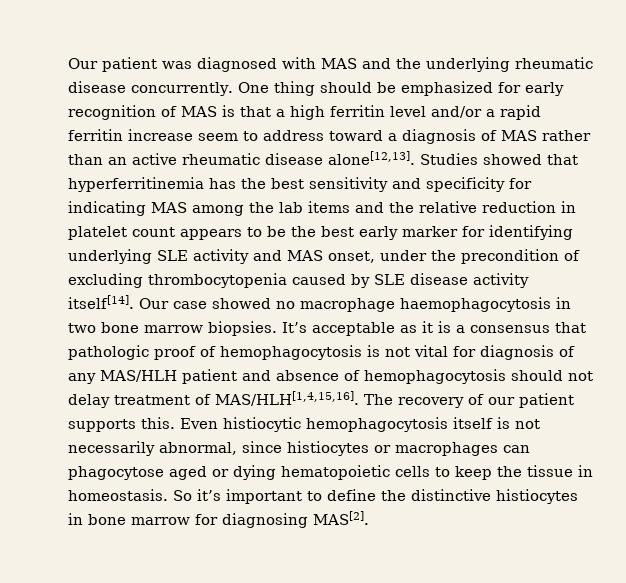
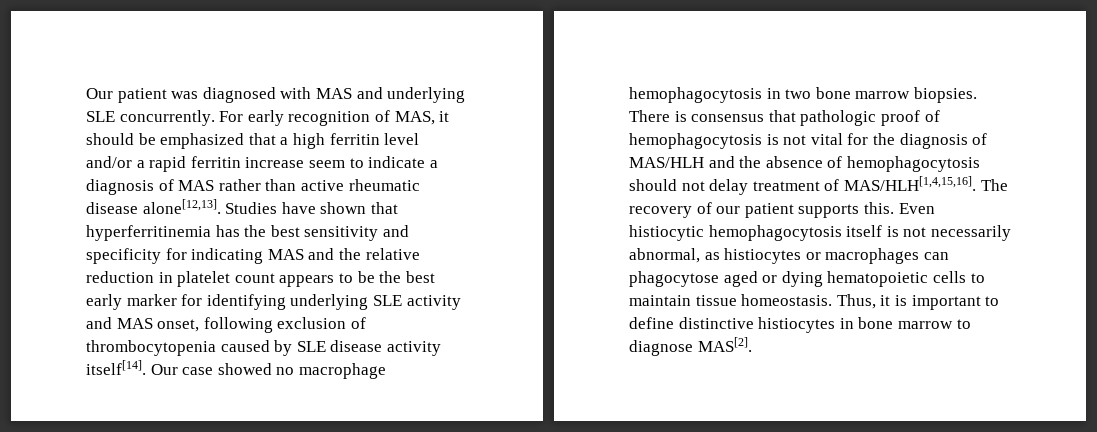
[396,57,593,72] [68,81,564,96] [68,105,235,120] the underlying rheumatic disease concurrently. One thing should be emphasized for early recognition of MAS is -> [387,87,466,103] [86,110,450,126] [86,133,245,149] underlying SLE concurrently. For early recognition of MAS, it should be emphasized
[263,130,383,141] address toward -> [368,156,426,168] indicate
[108,157,127,165] an -> (297, 185) none
[483,154,542,165] showed -> [281,202,367,214] have shown
[192,201,350,216] among the lab items -> (304, 254) none
[380,249,580,264] [68,273,143,288] under the precondition of excluding -> [203,317,366,333] following exclusion of
[400,297,551,312] haemophagocytosis -> [629,87,762,103] hemophagocytosis
[282,321,465,336] It’s acceptable as it is a -> [629,110,687,122] There is
[480,345,575,360] [68,369,271,384] diagnosis of any MAS/HLH patient and -> [872,133,988,149] [629,156,762,168] the diagnosis of MAS/HLH and the
[242,441,282,453] since -> [704,252,720,260] as
[455,465,593,480] [68,489,221,501] keep the tissue in homeostasis. So it’s -> [629,294,907,309] maintain tissue homeostasis. Thus, it is
[381,490,406,501] the -> (674, 323) none
[195,513,308,528] for diagnosing -> [956,319,971,329] [629,340,693,356] to diagnose

